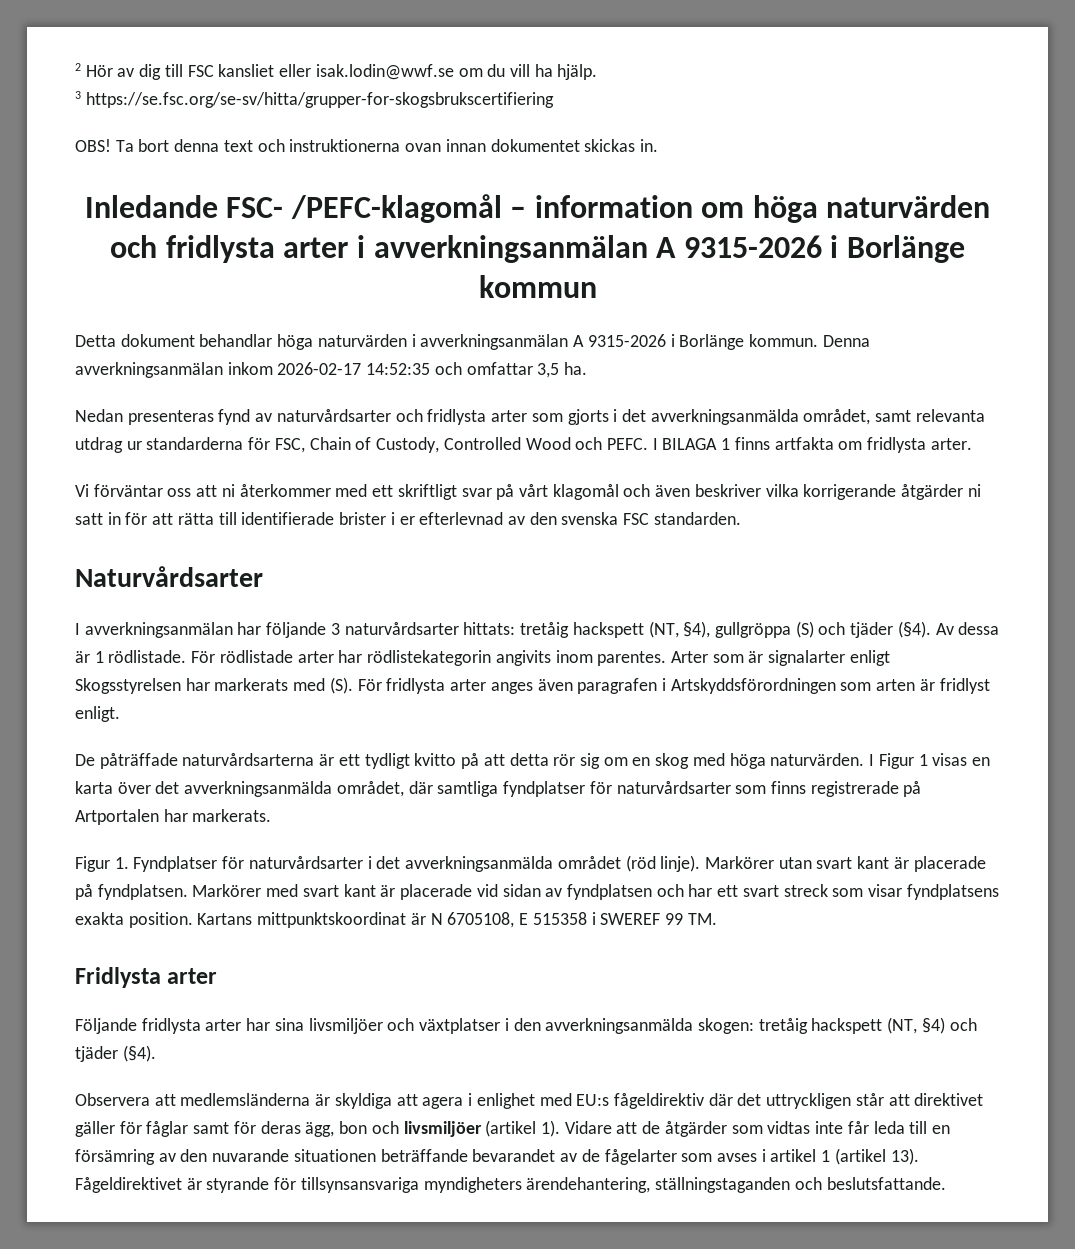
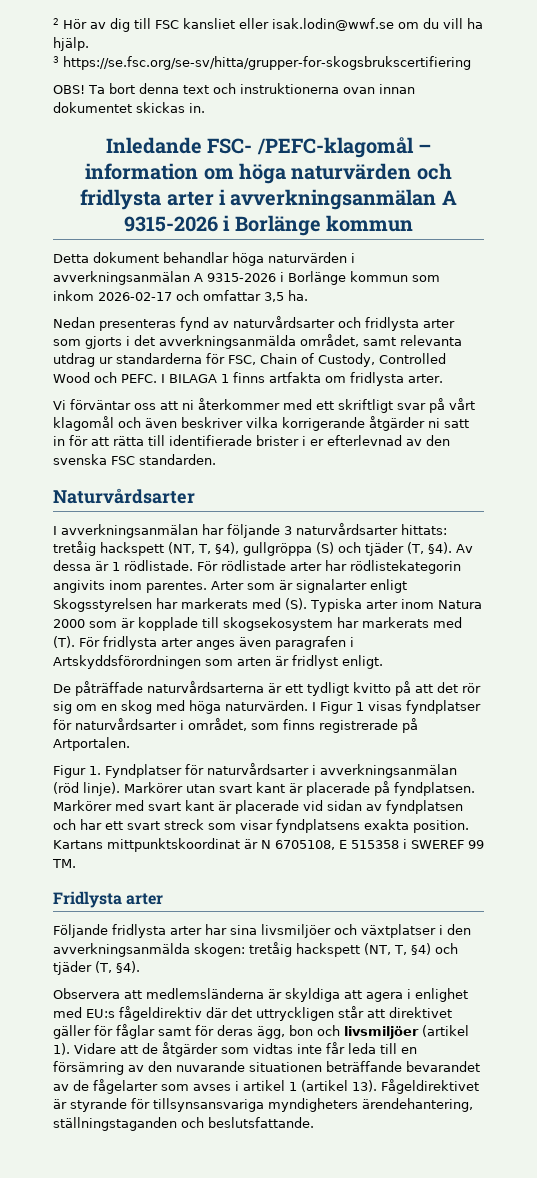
[748,334,870,347] [75,362,223,378] kommun. Denna avverkningsanmälan -> [350,271,440,282] kommun som
[366,363,431,375] 14:52:35 -> (172, 296) none
(679, 629) none -> [198,544,211,554] T,
[897,621,931,638] (§4). -> [407,542,452,554] (T, §4).
(353, 685) none -> [310,598,482,612] [53,617,462,631] [53,636,75,648] Typiska arter inom Natura 2000 som är kopplade till skogsekosystem har markerats med (T).
[509,753,549,766] detta -> [437,682,458,693] det
[971,757,990,766] [75,781,499,797] en karta över det avverkningsanmälda området, där samtliga -> (402, 706) none
(731, 787) none -> [180,718,247,731] i området,
[75,809,272,825] Artportalen har markerats. -> [53,737,130,751] Artportalen.
[376,856,621,872] det avverkningsanmälda området -> [319,764,457,778] avverkningsanmälan
(918, 1025) none -> [394,945,407,955] T,
[122,1045,156,1062] (§4). -> [95,961,140,973] (T, §4).

